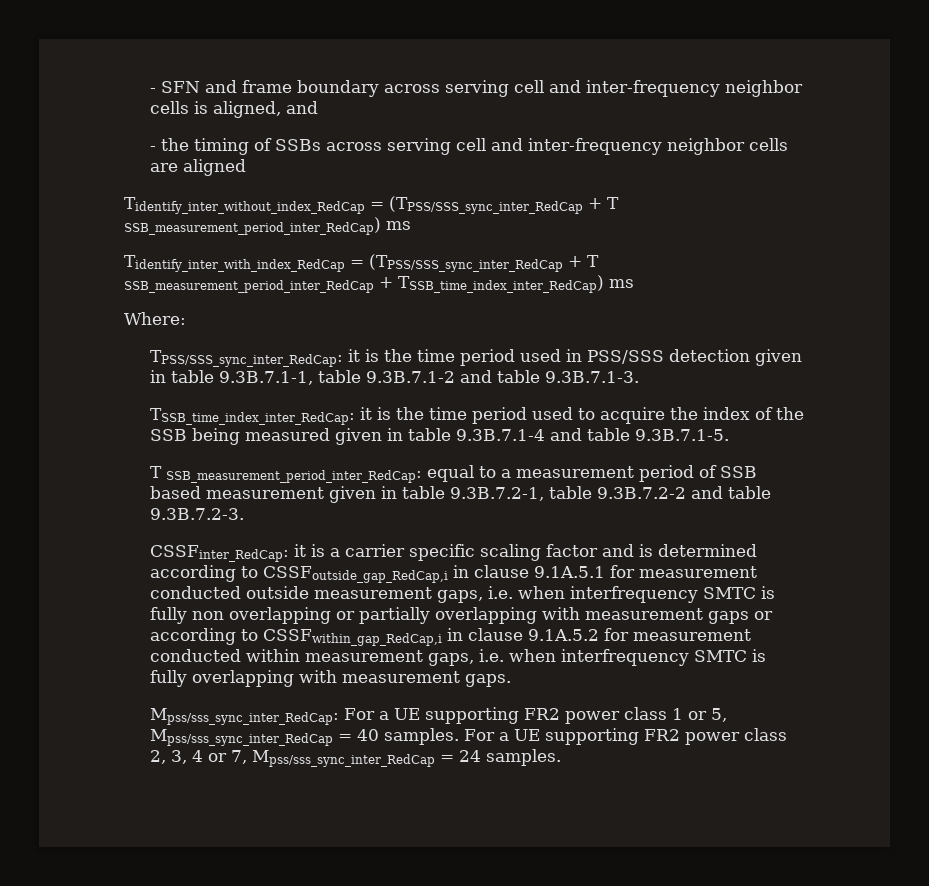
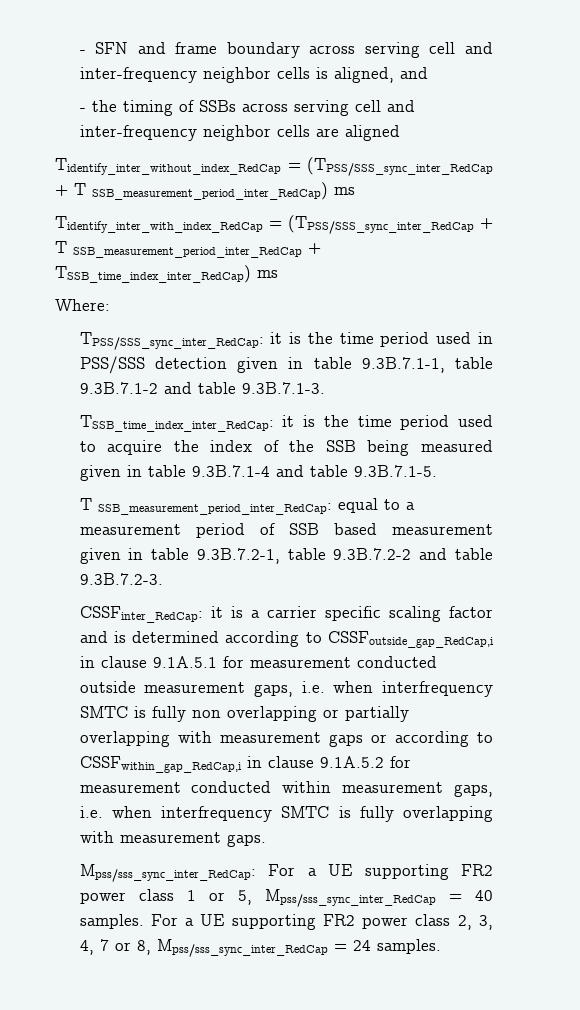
[191,750,247,764] 4 or 7, -> [79,939,151,955] 4, 7 or 8,

